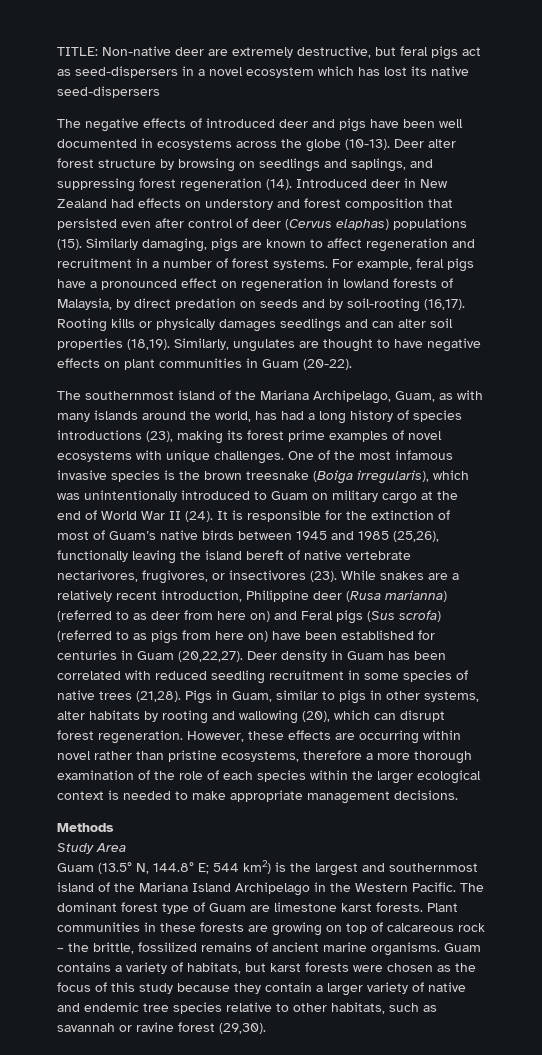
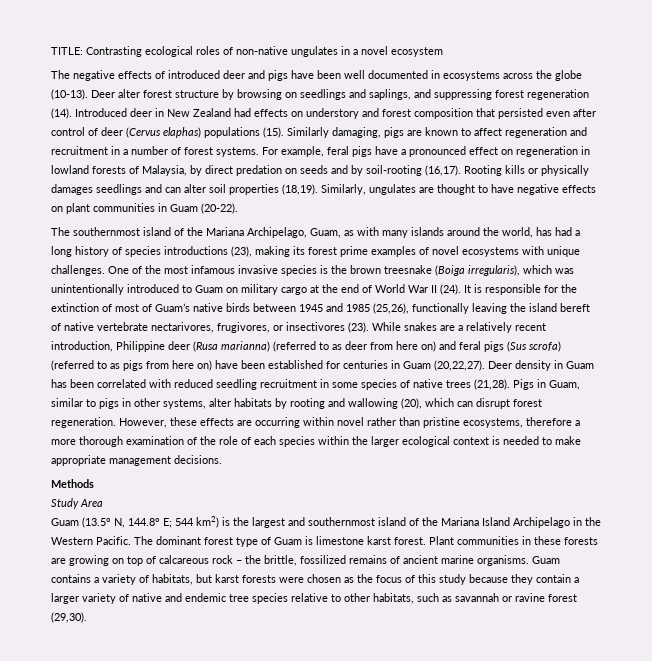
[102,46,481,60] [57,66,469,78] [57,86,160,98] Non-native deer are extremely destructive, but feral pigs act as seed-dispersers in a novel ecosystem which has lost its native seed-dispersers -> [86,46,443,57] Contrasting ecological roles of non-native ungulates in a novel ecosystem
[301,611,333,620] Feral -> [459,341,481,350] feral
[250,905,270,912] are -> [305,536,313,545] is
[376,902,423,912] forests. -> [394,537,426,545] forest.

